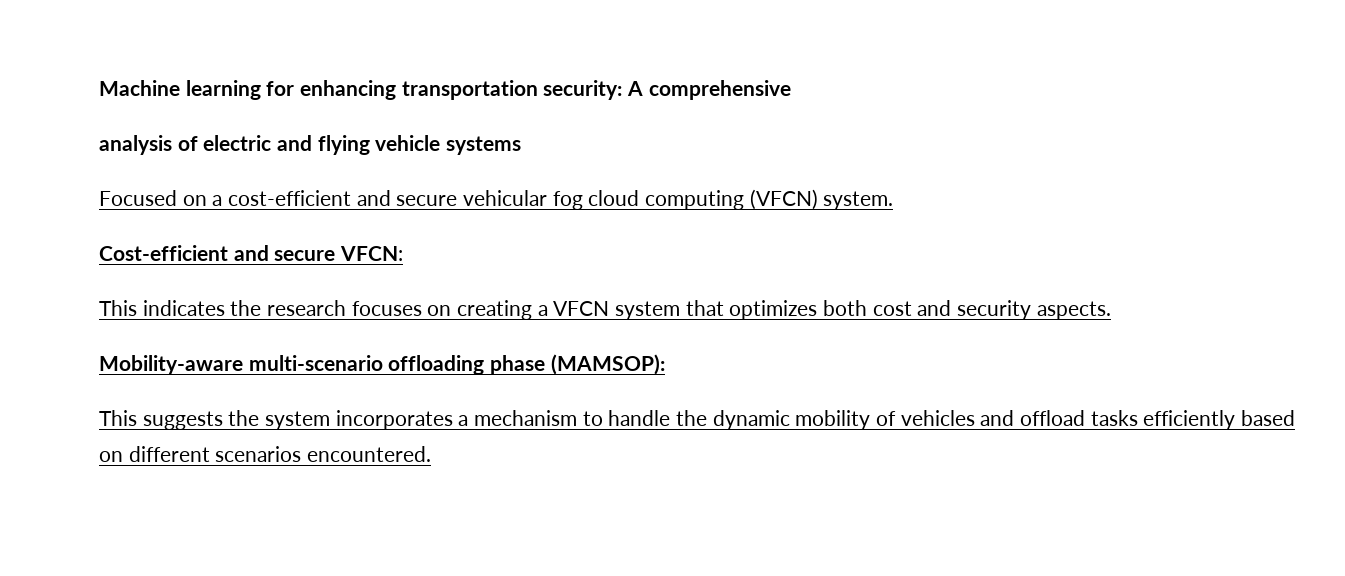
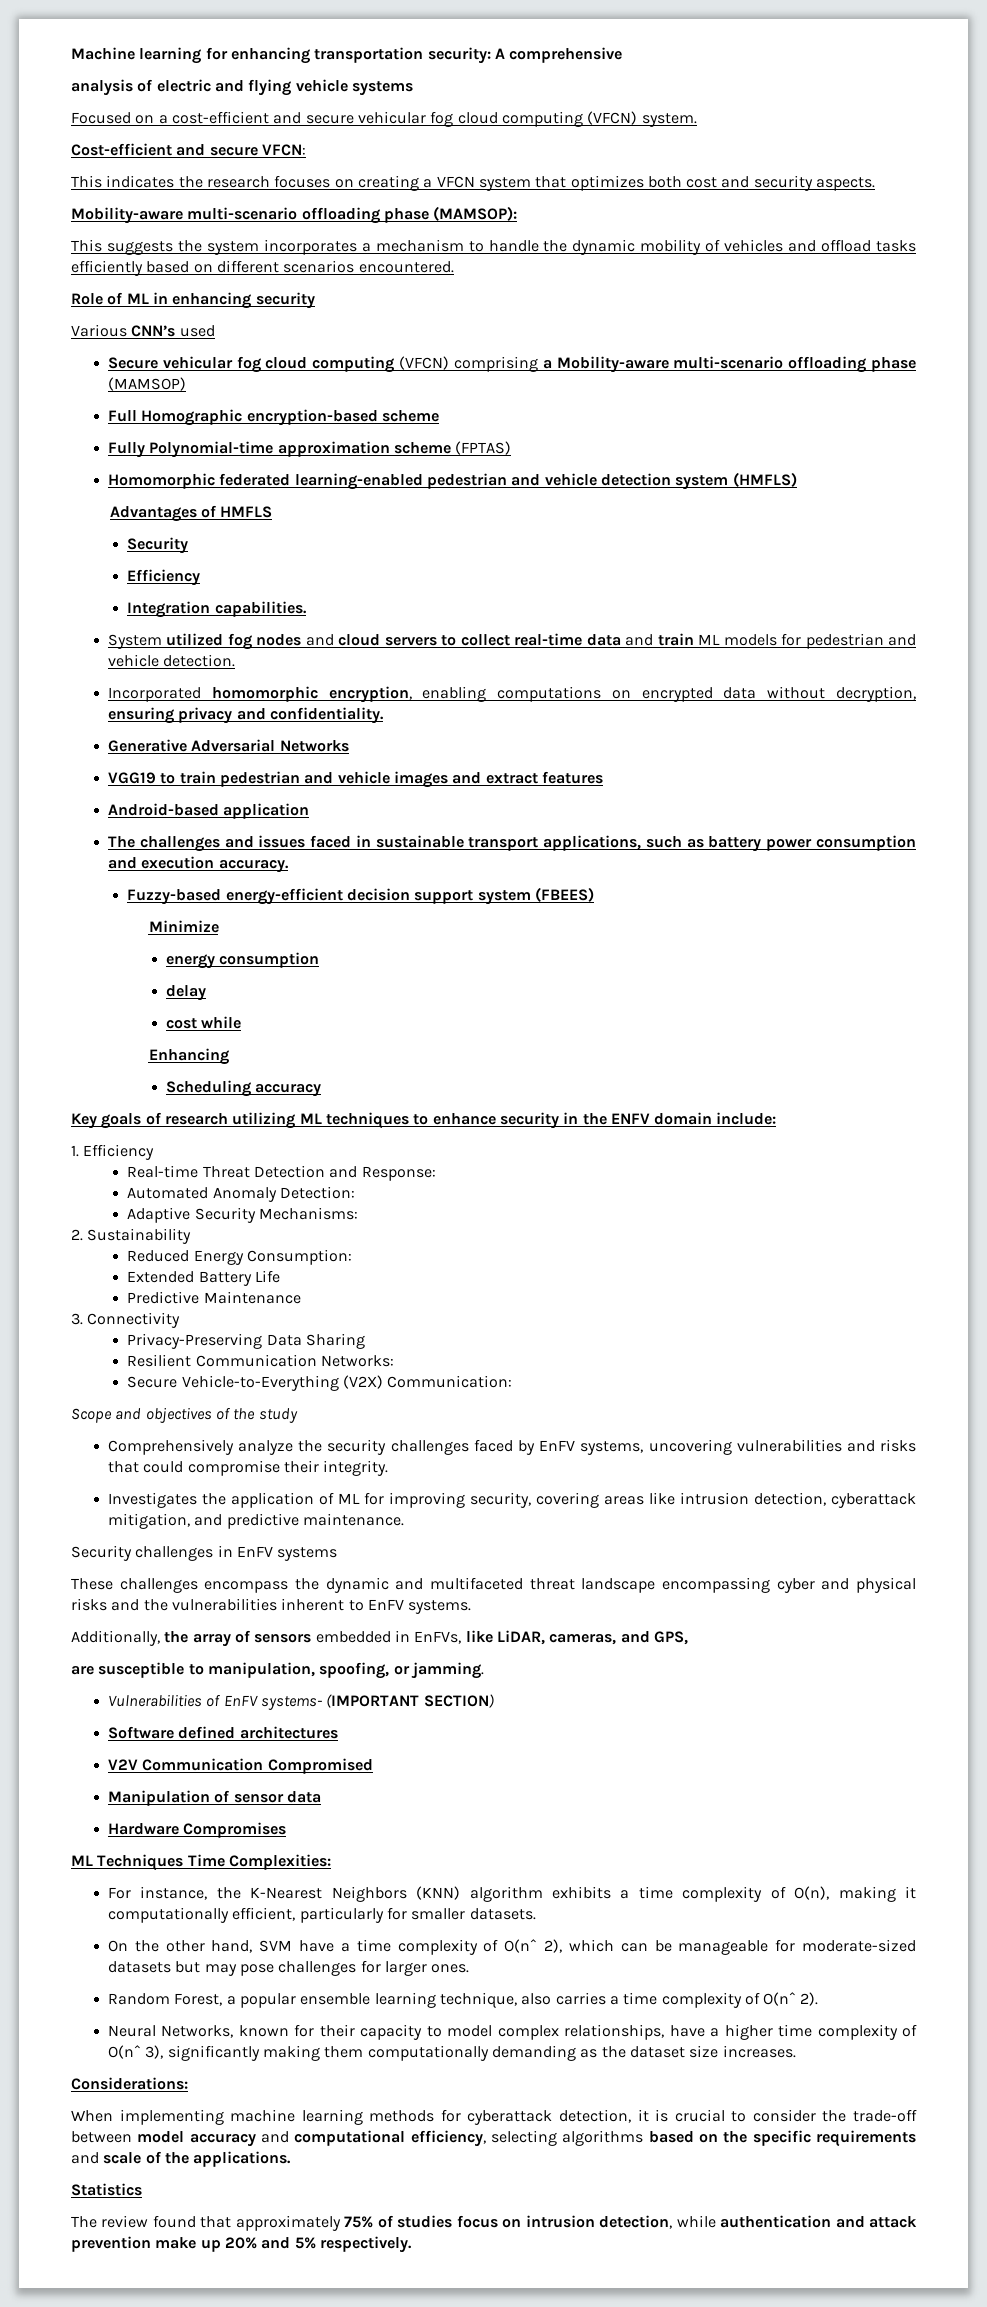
(432, 454) none -> [71,292,315,309] [71,324,215,337] [107,356,916,373] [107,377,186,391] [107,409,439,426] [107,441,512,458] [107,472,797,490] [109,505,273,522] [127,537,189,554] [127,569,201,586] [127,601,307,618] [107,633,916,650] [107,654,236,667] [107,686,916,703] [107,707,384,724] [107,739,349,752] [107,771,603,788] [107,803,310,819] [107,835,916,852] [107,856,289,873] [127,887,594,905] [148,920,219,933] [166,952,320,969] [166,985,207,1001] [166,1016,242,1029] [148,1048,229,1065] [166,1080,322,1097] [71,1112,777,1129] [71,1144,155,1160] [127,1165,436,1181] [127,1186,355,1202] [127,1207,358,1223] [71,1228,192,1244] [127,1249,352,1265] [127,1270,280,1286] [127,1291,301,1304] [71,1312,181,1328] [127,1333,365,1349] [127,1354,394,1367] [127,1375,513,1391] [71,1407,298,1423] [107,1439,916,1455] [107,1460,389,1476] [107,1492,916,1508] [107,1513,404,1529] [71,1545,338,1561] [71,1577,916,1593] [71,1598,472,1614] [71,1630,688,1647] [71,1662,484,1679] [107,1694,494,1710] [107,1726,338,1739] [107,1758,373,1774] [107,1790,321,1806] [107,1822,287,1838] [71,1854,331,1871] [107,1886,916,1902] [107,1907,536,1923] [107,1939,916,1955] [107,1960,470,1976] [107,1992,819,2008] [107,2024,918,2040] [107,2045,796,2061] [71,2077,188,2090] [71,2109,917,2125] [71,2130,917,2147] [71,2151,292,2167] [71,2183,142,2196] [71,2215,918,2231] [71,2236,412,2253] // Role of ML in enhancing security // Various CNN’s used // Secure vehicular fog cloud computing (VFCN) comprising a Mobility-aware multi-scenario offloading phase (MAMSOP) // Full Homographic encryption-based scheme // Fully Polynomial-time approximation scheme (FPTAS) // Homomorphic federated learning-enabled pedestrian and vehicle detection system (HMFLS) // Advantages of HMFLS // Security // Efficiency // Integration capabilities. // System utilized fog nodes and cloud servers to collect real-time data and train ML models for pedestrian and vehicle detection. // Incorporated homomorphic encryption, enabling computations on encrypted data without decryption, ensuring privacy and confidentiality. // Generative Adversarial Networks // VGG19 to train pedestrian and vehicle images and extract features // Android-based application // The challenges and issues faced in sustainable transport applications, such as battery power consumption and execution accuracy. // Fuzzy-based energy-efficient decision support system (FBEES) // Minimize // energy consumption // delay // cost while // Enhancing // Scheduling accuracy // Key goals of research utilizing ML techniques to enhance security in the ENFV domain include: // 1. Efficiency // Real-time Threat Detection and Response: // Automated Anomaly Detection: // Adaptive Security Mechanisms: // 2. Sustainability // Reduced Energy Consumption: // Extended Battery Life // Predictive Maintenance // 3. Connectivity // Privacy-Preserving Data Sharing // Resilient Communication Networks: // Secure Vehicle-to-Everything (V2X) Communication: // Scope and objectives of the study // Comprehensively analyze the security challenges faced by EnFV systems, uncovering vulnerabilities and risks that could compromise their integrity. // Investigates the application of ML for improving security, covering areas like intrusion detection, cyberattack mitigation, and predictive maintenance. // Security challenges in EnFV systems // These challenges encompass the dynamic and multifaceted threat landscape encompassing cyber and physical risks and the vulnerabilities inherent to EnFV systems. // Additionally, the array of sensors embedded in EnFVs, like LiDAR, cameras, and GPS, // are susceptible to manipulation, spoofing, or jamming. // Vulnerabilities of EnFV systems- (IMPORTANT SECTION) // Software defined architectures // V2V Communication Compromised // Manipulation of sensor data // Hardware Compromises // ML Techniques Time Complexities: // For instance, the K-Nearest Neighbors (KNN) algorithm exhibits a time complexity of O(n), making it computationally efficient, particularly for smaller datasets. // On the other hand, SVM have a time complexity of O(nˆ 2), which can be manageable for moderate-sized datasets but may pose challenges for larger ones. // Random Forest, a popular ensemble learning technique, also carries a time complexity of O(nˆ 2). // Neural Networks, known for their capacity to model complex relationships, have a higher time complexity of O(nˆ 3), significantly making them computationally demanding as the dataset size increases. // Considerations: // When implementing machine learning methods for cyberattack detection, it is crucial to consider the trade-off between model accuracy and computational efficiency, selecting algorithms based on the specific requirements and scale of the applications. // Statistics // The review found that approximately 75% of studies focus on intrusion detection, while authentication and attack prevention make up 20% and 5% respectively.

